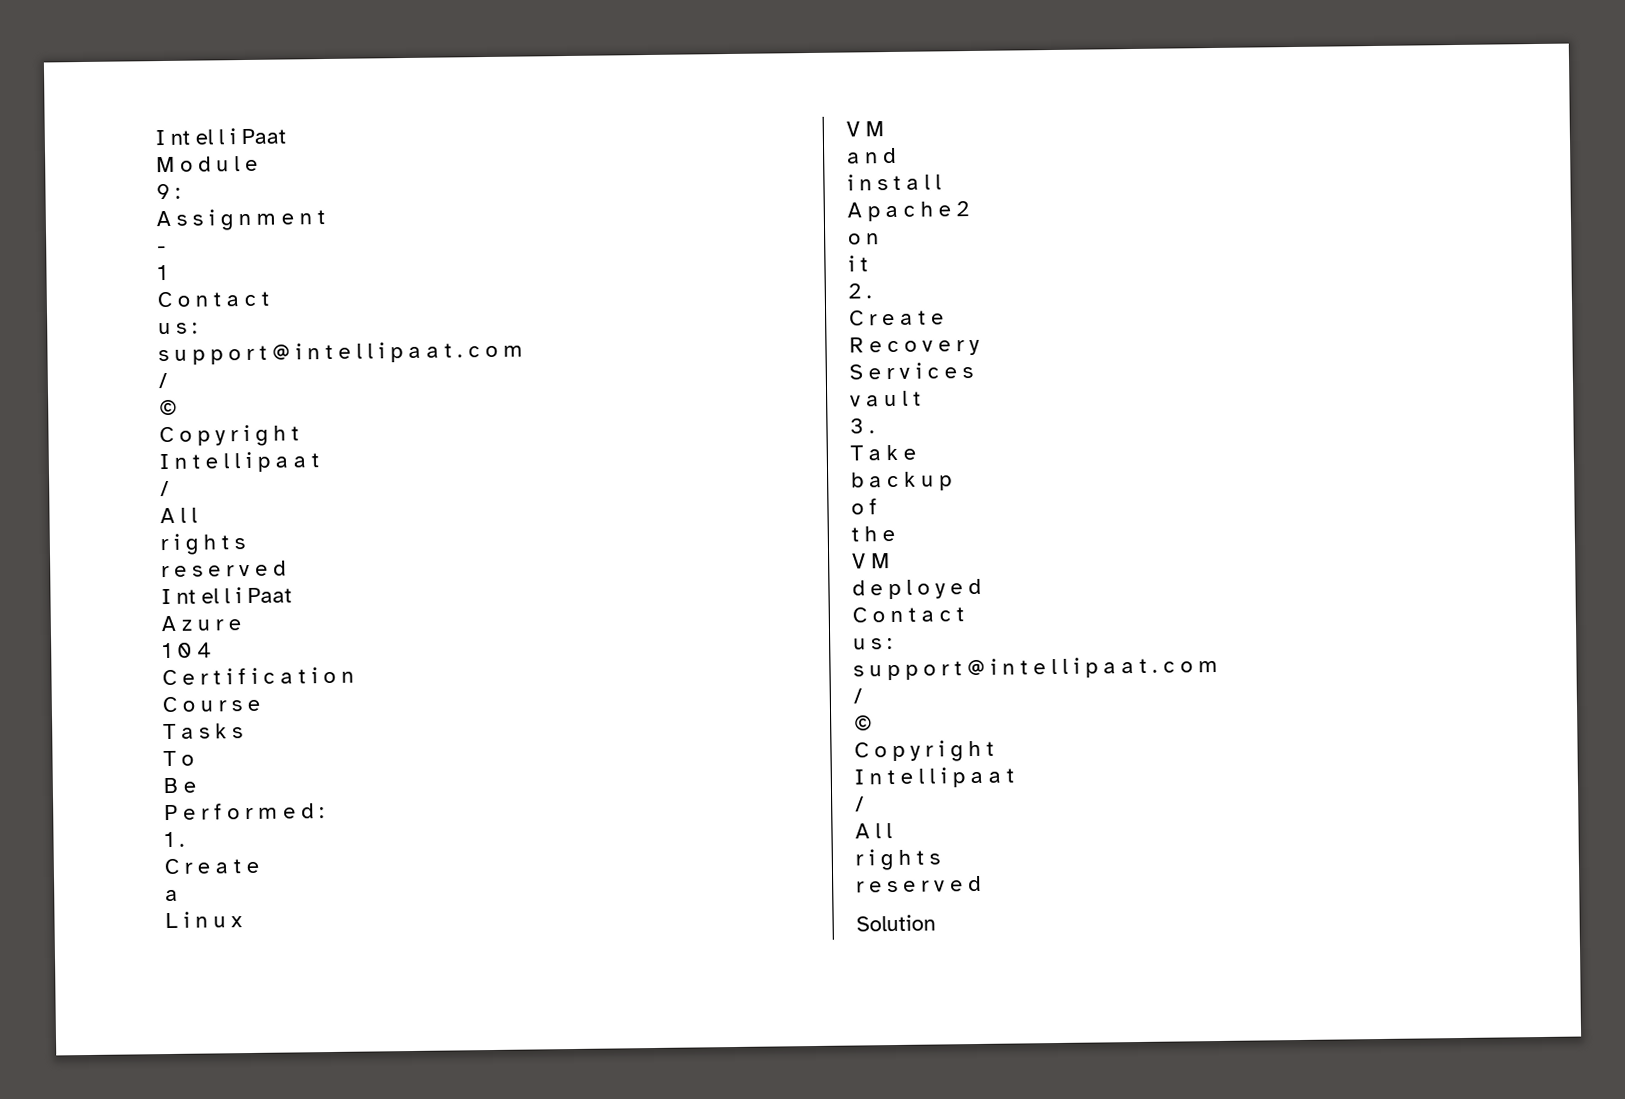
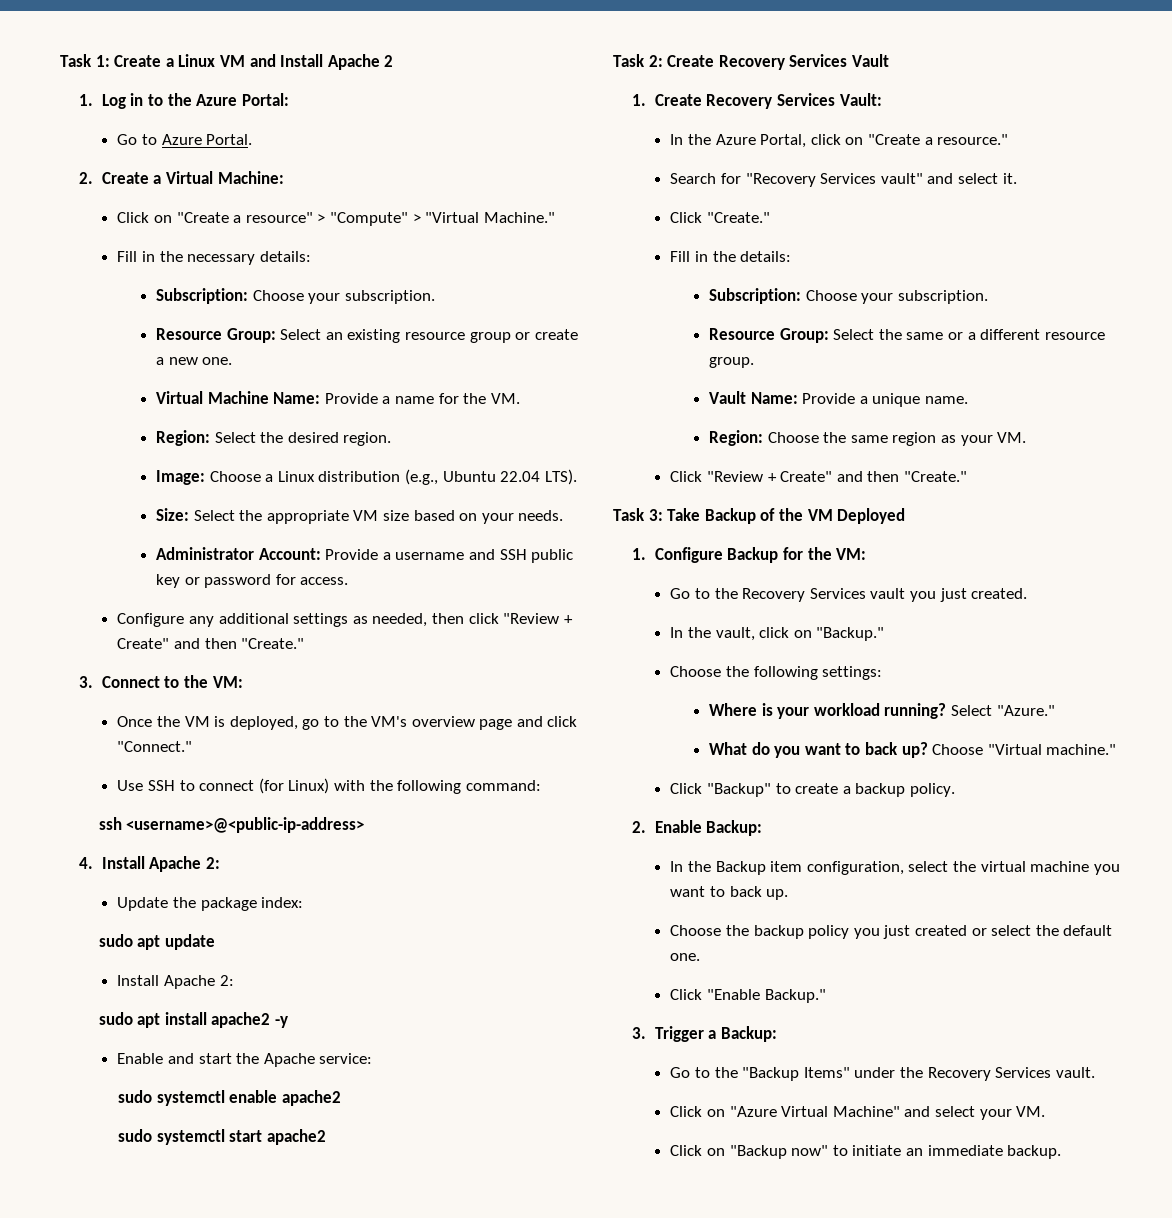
[155,128,286,146] [156,156,258,173] [156,183,181,200] [156,209,325,231] [157,245,166,254] [157,264,167,281] [157,291,269,308] [158,322,198,335] [158,342,523,365] [158,372,167,389] [159,399,178,416] [159,424,299,446] [159,451,319,472] [160,480,169,497] [160,507,197,524] [160,533,245,555] [161,560,286,578] [161,587,292,605] [161,615,241,632] [162,642,212,659] [162,667,354,686] [162,696,260,713] [163,723,243,740] [163,750,194,767] [163,777,196,794] [164,803,325,821] [164,831,185,848] [164,858,259,875] [165,889,178,902] [165,911,243,929] [846,121,884,137] [847,147,896,164] [847,174,941,191] [847,201,969,222] [848,233,879,245] [848,255,868,272] [848,283,872,299] [849,310,944,326] [849,337,980,356] [849,362,973,380] [850,390,921,407] [850,418,875,434] [850,444,916,461] [851,471,952,491] [851,498,877,515] [851,526,895,542] [852,553,890,569] [852,578,981,600] [852,607,964,623] [853,638,893,650] [853,657,1218,681] [853,688,862,704] [854,715,873,731] [854,740,994,762] [854,767,1014,788] [855,796,864,812] [855,823,892,839] [855,849,940,871] [856,875,981,893] [856,914,936,932] I nt el l i Paat // M o d u l e // 9 : // A s s i g n m e n t // - // 1 // C o n t a c t // u s : // s u p p o r t @ i n t e l l i p a a t . c o m // / // © // C o p y r i g h t // I n t e l l i p a a t // / // A l l // r i g h t s // r e s e r v e d // I nt el l i Paat // A z u r e // 1 0 4 // C e r t i f i c a t i o n // C o u r s e // T a s k s // T o // B e // P e r f o r m e d : // 1 . // C r e a t e // a // L i n u x // V M // a n d // i n s t a l l // A p a c h e 2 // o n // i t // 2 . // C r e a t e // R e c o v e r y // S e r v i c e s // v a u l t // 3 . // T a k e // b a c k u p // o f // t h e // V M // d e p l o y e d // C o n t a c t // u s : // s u p p o r t @ i n t e l l i p a a t . c o m // / // © // C o p y r i g h t // I n t e l l i p a a t // / // A l l // r i g h t s // r e s e r v e d // Solution -> [60,54,394,70] [79,93,289,109] [117,134,253,145] [79,171,284,184] [117,212,555,226] [117,251,311,265] [156,288,435,304] [156,328,578,343] [156,357,233,365] [156,391,520,404] [156,430,392,446] [156,469,577,485] [156,508,564,524] [156,547,574,563] [156,574,349,588] [117,613,573,627] [117,638,305,649] [79,675,243,688] [117,716,578,730] [117,741,193,752] [117,778,541,794] [98,817,365,833] [79,856,221,872] [117,897,304,911] [98,934,215,950] [117,975,234,989] [98,1012,289,1028] [117,1053,373,1067] [118,1090,341,1106] [118,1129,326,1145] [613,54,889,70] [632,93,882,109] [670,134,1009,148] [670,173,1017,187] [670,212,770,223] [670,251,792,262] [709,288,988,304] [709,328,1105,343] [709,357,755,368] [709,391,968,407] [709,430,1027,446] [670,471,967,482] [613,508,906,524] [632,547,867,563] [670,588,1028,602] [670,627,885,641] [670,666,883,680] [709,703,1055,719] [709,742,1117,758] [670,783,955,797] [632,820,763,836] [670,861,1120,875] [670,886,789,900] [670,925,1113,939] [670,953,701,961] [670,989,826,1003] [632,1026,778,1042] [670,1067,1095,1081] [670,1106,1046,1120] [670,1145,1062,1159] Task 1: Create a Linux VM and Install Apache 2 // 1. Log in to the Azure Portal: // Go to Azure Portal. // 2. Create a Virtual Machine: // Click on "Create a resource" > "Compute" > "Virtual Machine." // Fill in the necessary details: // Subscription: Choose your subscription. // Resource Group: Select an existing resource group or create a new one. // Virtual Machine Name: Provide a name for the VM. // Region: Select the desired region. // Image: Choose a Linux distribution (e.g., Ubuntu 22.04 LTS). // Size: Select the appropriate VM size based on your needs. // Administrator Account: Provide a username and SSH public key or password for access. // Configure any additional settings as needed, then click "Review + Create" and then "Create." // 3. Connect to the VM: // Once the VM is deployed, go to the VM's overview page and click "Connect." // Use SSH to connect (for Linux) with the following command: // ssh <username>@<public-ip-address> // 4. Install Apache 2: // Update the package index: // sudo apt update // Install Apache 2: // sudo apt install apache2 -y // Enable and start the Apache service: // sudo systemctl enable apache2 // sudo systemctl start apache2 // Task 2: Create Recovery Services Vault // 1. Create Recovery Services Vault: // In the Azure Portal, click on "Create a resource." // Search for "Recovery Services vault" and select it. // Click "Create." // Fill in the details: // Subscription: Choose your subscription. // Resource Group: Select the same or a different resource group. // Vault Name: Provide a unique name. // Region: Choose the same region as your VM. // Click "Review + Create" and then "Create." // Task 3: Take Backup of the VM Deployed // 1. Configure Backup for the VM: // Go to the Recovery Services vault you just created. // In the vault, click on "Backup." // Choose the following settings: // Where is your workload running? Select "Azure." // What do you want to back up? Choose "Virtual machine." // Click "Backup" to create a backup policy. // 2. Enable Backup: // In the Backup item configuration, select the virtual machine you want to back up. // Choose the backup policy you just created or select the default one. // Click "Enable Backup." // 3. Trigger a Backup: // Go to the "Backup Items" under the Recovery Services vault. // Click on "Azure Virtual Machine" and select your VM. // Click on "Backup now" to initiate an immediate backup.

